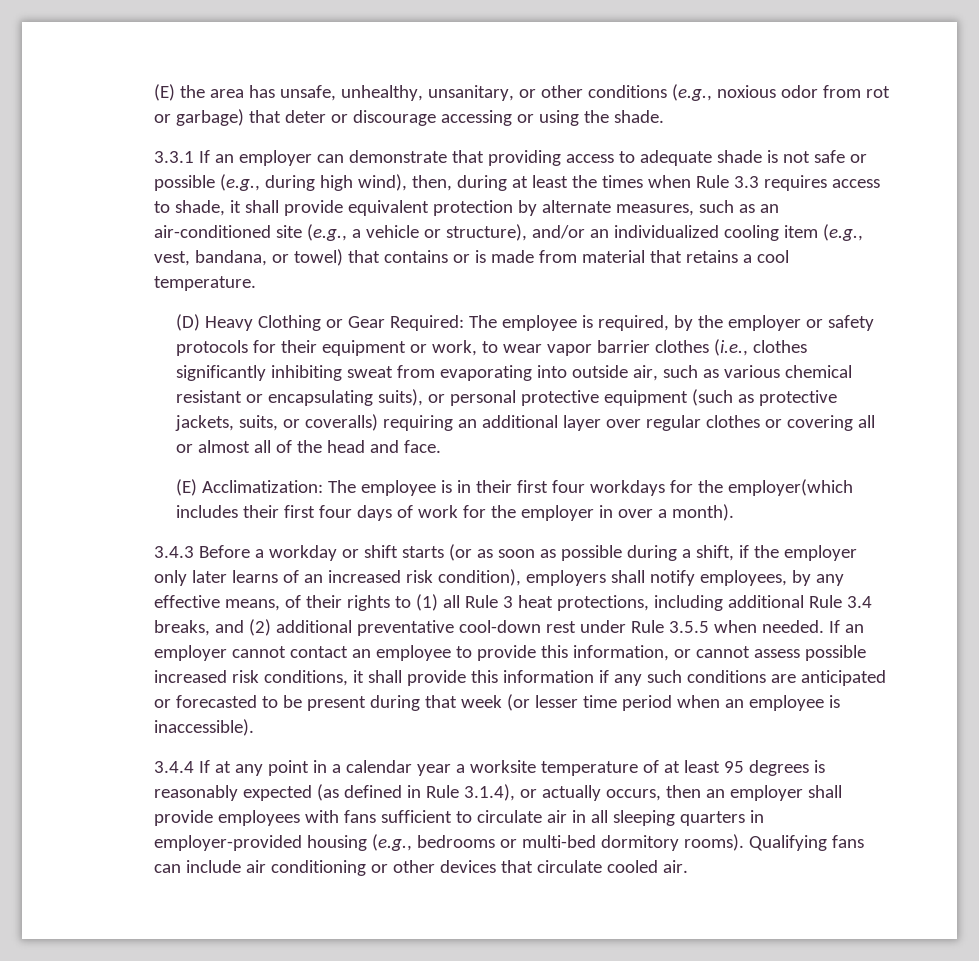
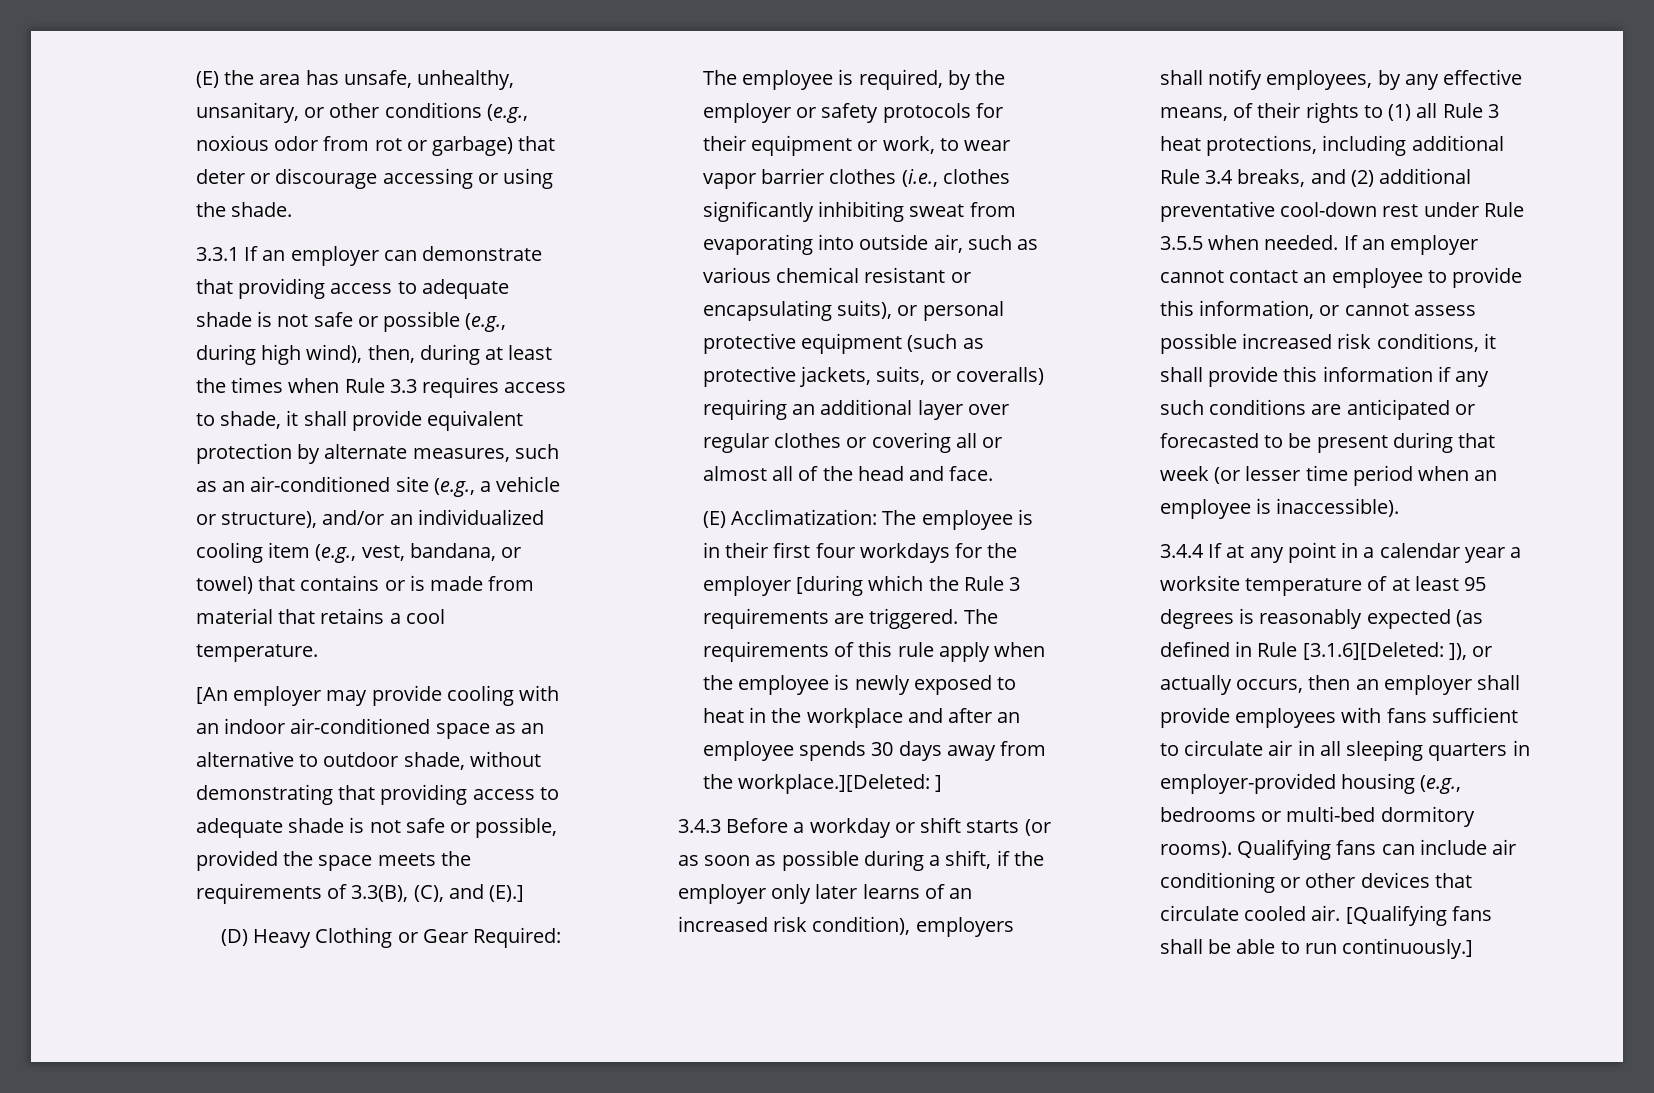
(257, 283) none -> [195,685,560,706] [195,718,545,739] [195,751,541,770] [195,784,559,805] [195,817,558,838] [195,850,471,871] [195,883,525,904] // [An employer may provide cooling with an indoor air-conditioned space as an alternative to outdoor shade, without demonstrating that providing access to adequate shade is not safe or possible, provided the space meets the requirements of 3.3(B), (C), and (E).]
[728,479,854,496] [176,504,735,521] employer(which includes their first four days of work for the employer in over a month). -> [702,575,1021,596] [702,608,998,629] [702,641,1046,662] [702,674,1017,695] [702,707,1021,728] [702,741,1047,761] [702,774,943,794] employer [during which the Rule 3 requirements are triggered. The requirements of this rule apply when the employee is newly exposed to heat in the workplace and after an employee spends 30 days away from the workplace.][Deleted: ]
[464,784,516,801] 3.1.4), -> [1302,642,1467,660] [3.1.6][Deleted: ]),
(689, 866) none -> [1345,905,1492,926] [1159,938,1474,959] [Qualifying fans shall be able to run continuously.]

